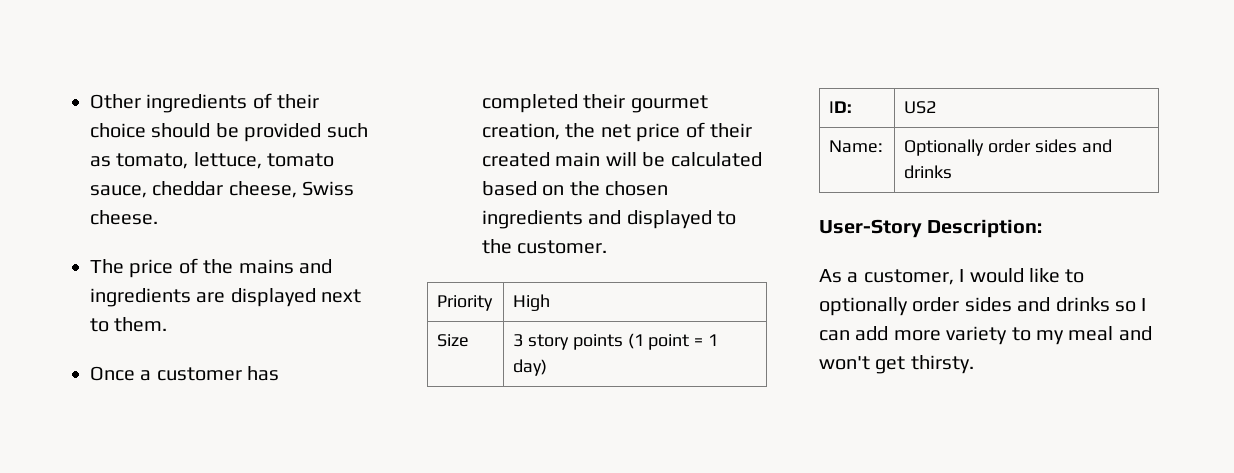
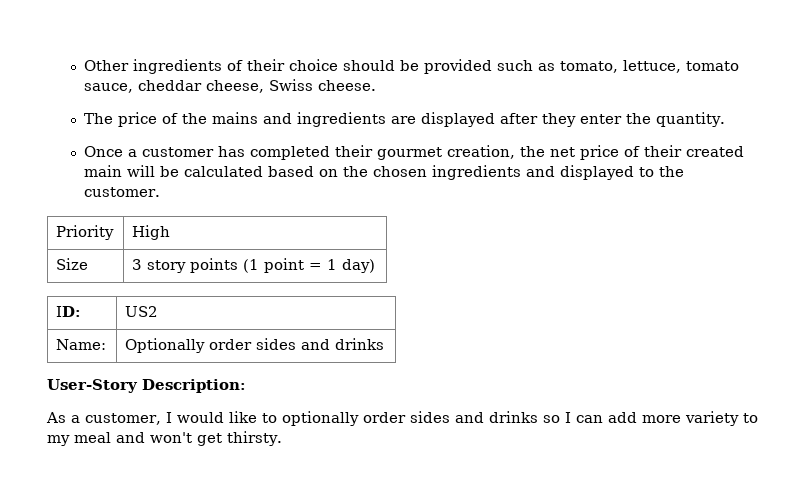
[321,289,362,303] [90,317,168,332] next to them. -> [499,112,725,127] after they enter the quantity.

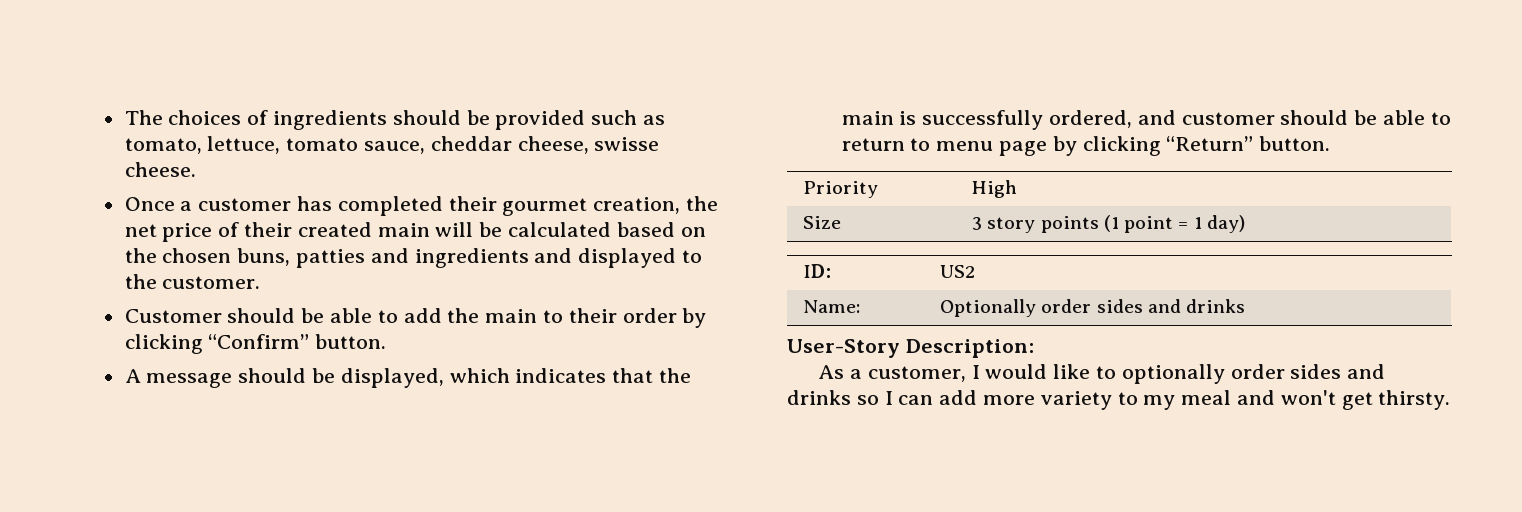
[83,59,338,74] Other ingredients of their choice -> [124,110,387,130] The choices of ingredients
[268,79,313,91] Swiss -> [594,137,660,151] swisse
[83,112,725,127] // The price of the mains and ingredients are displayed after they enter the quantity. -> (196, 169) none
(427, 171) none -> [237,248,409,268] buns, patties and
(160, 192) none -> [124,308,707,328] [124,334,387,354] [124,368,691,388] [841,110,1451,130] [841,136,1331,156] // Customer should be able to add the main to their order by clicking “Confirm” button. // A message should be displayed, which indicates that the main is successfully ordered, and customer should be able to return to menu page by clicking “Return” button.

